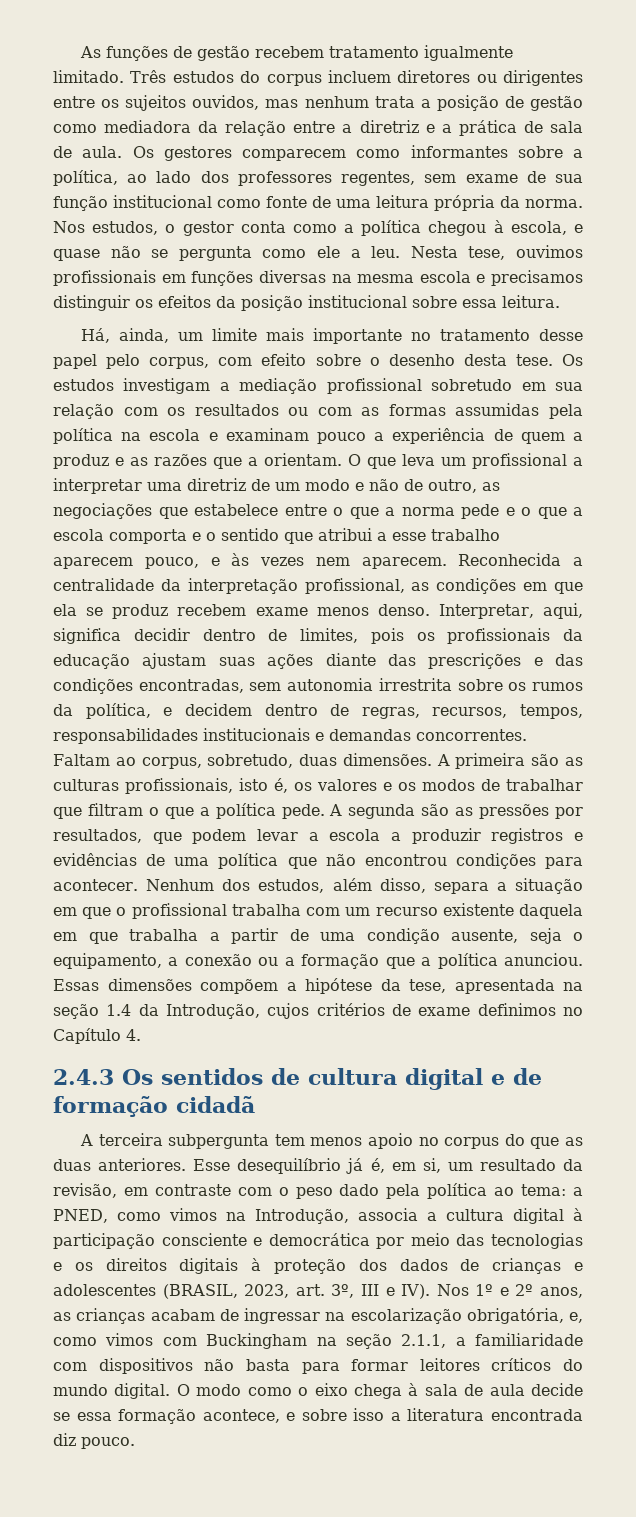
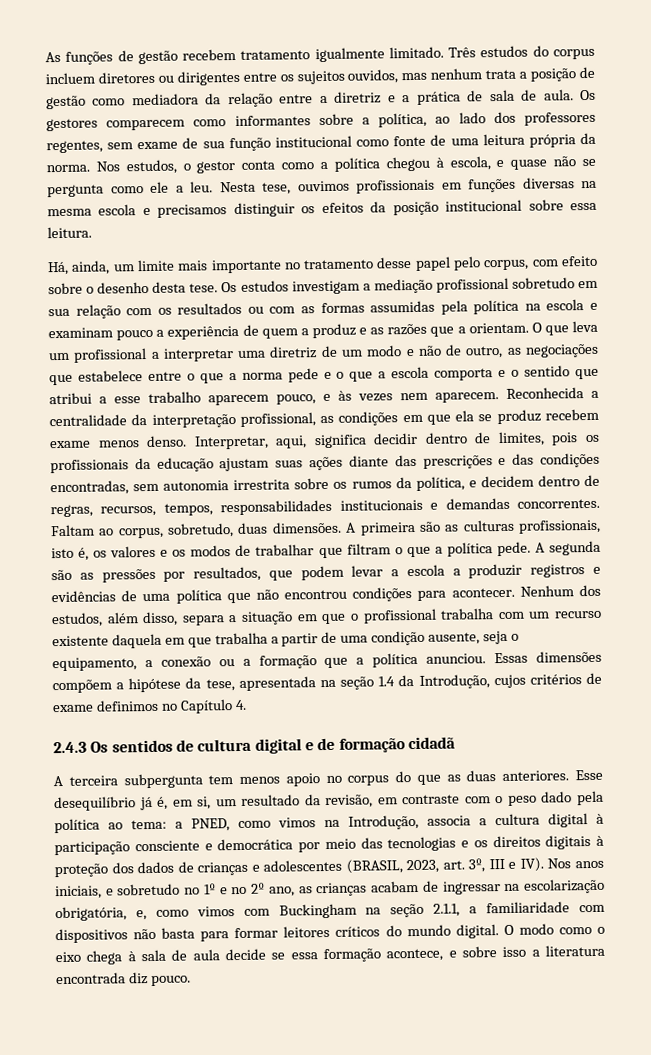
[475,1284,583,1298] 1º e 2º anos, -> [574,860,604,869] [55,882,295,900] anos iniciais, e sobretudo no 1º e no 2º ano,

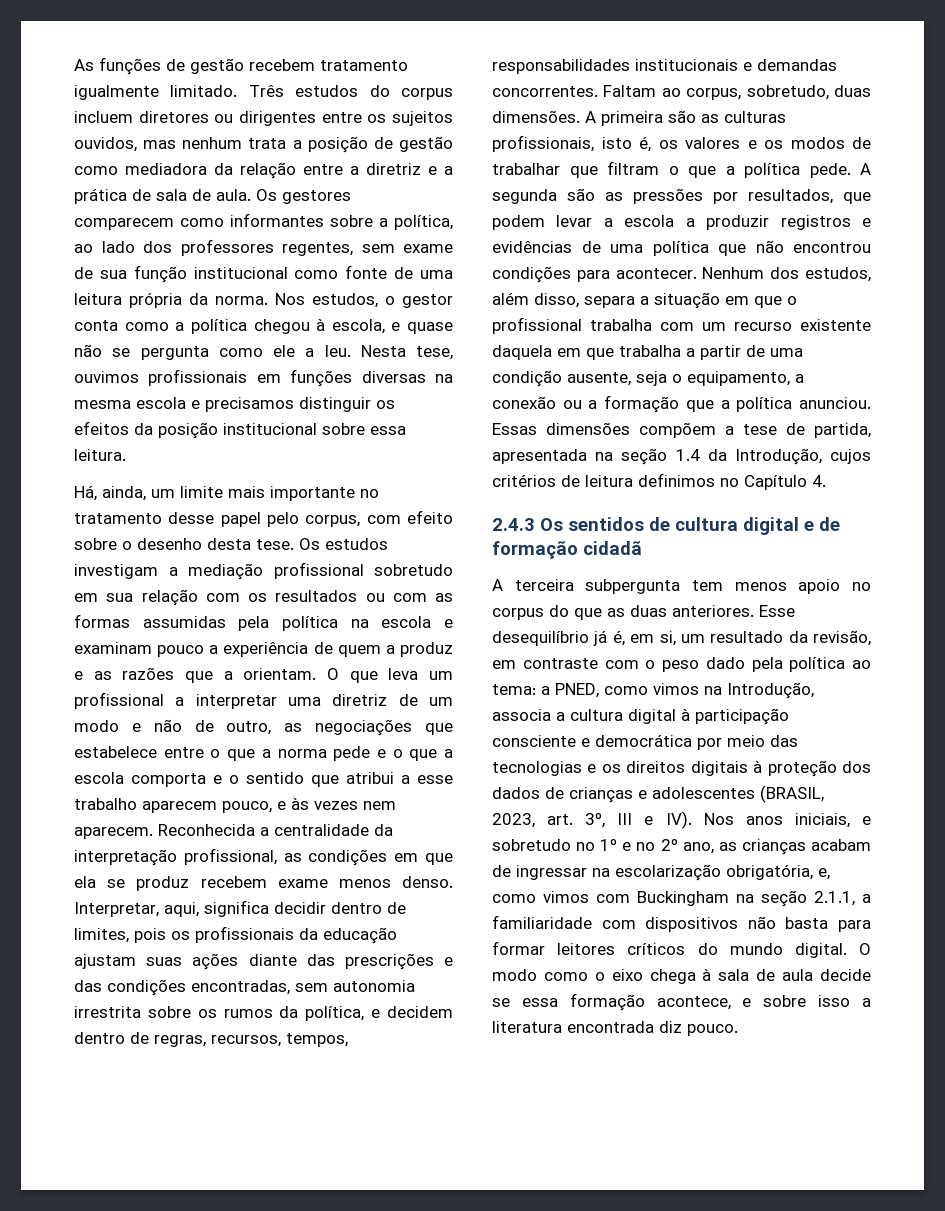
[128,677,235,693] hipótese da tese, -> [743,423,871,438] tese de partida,
[52,704,94,713] exame -> [585,475,633,487] leitura

